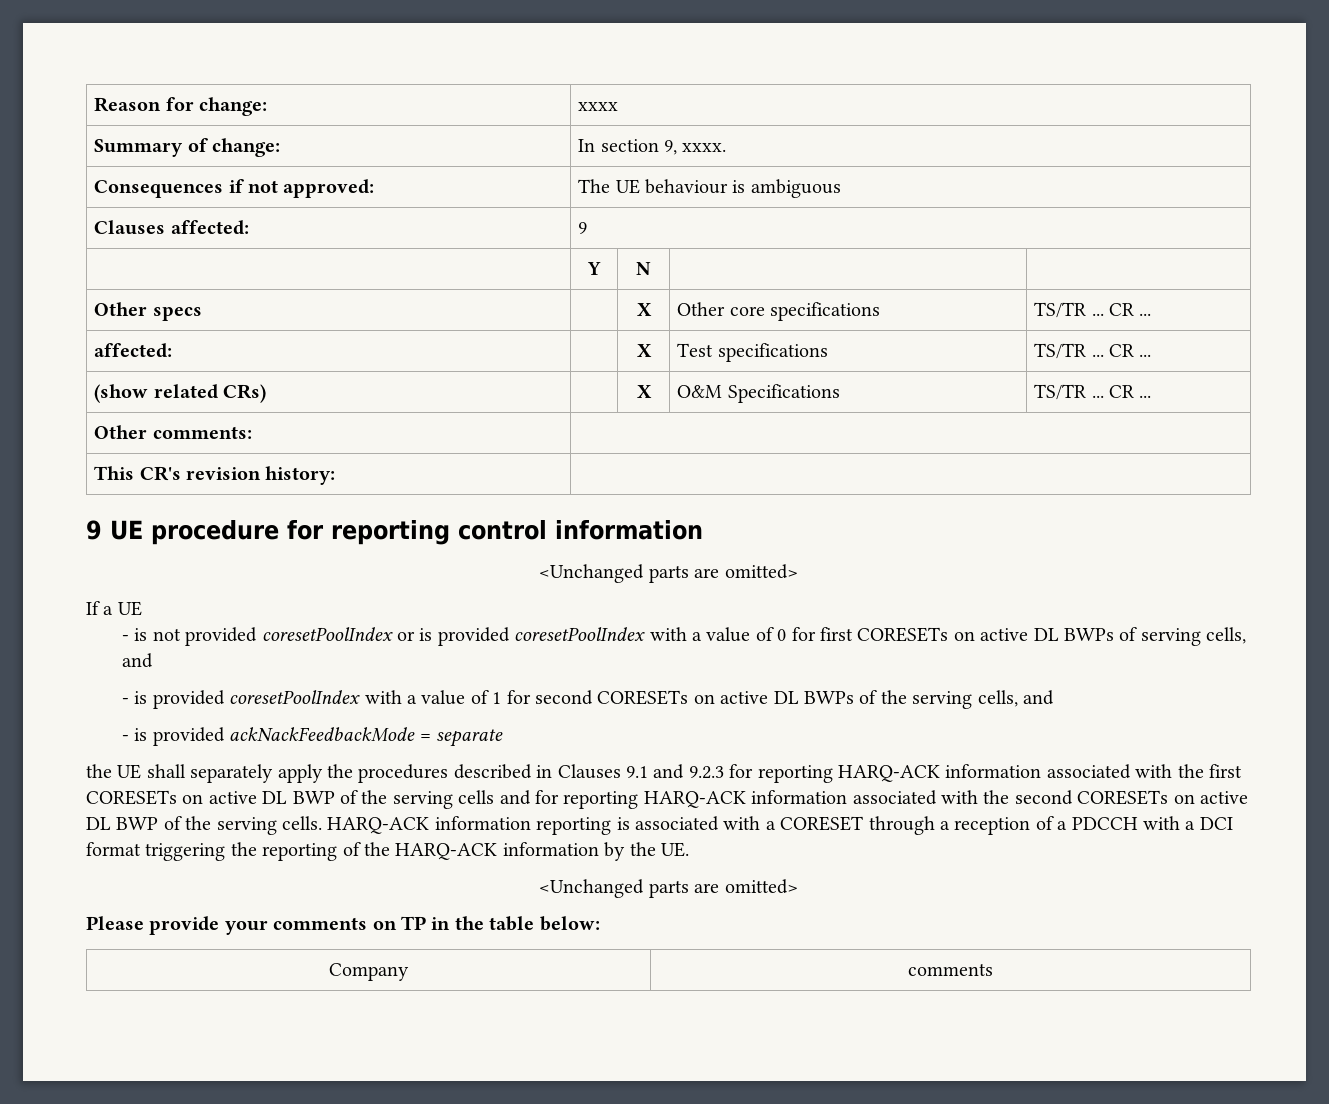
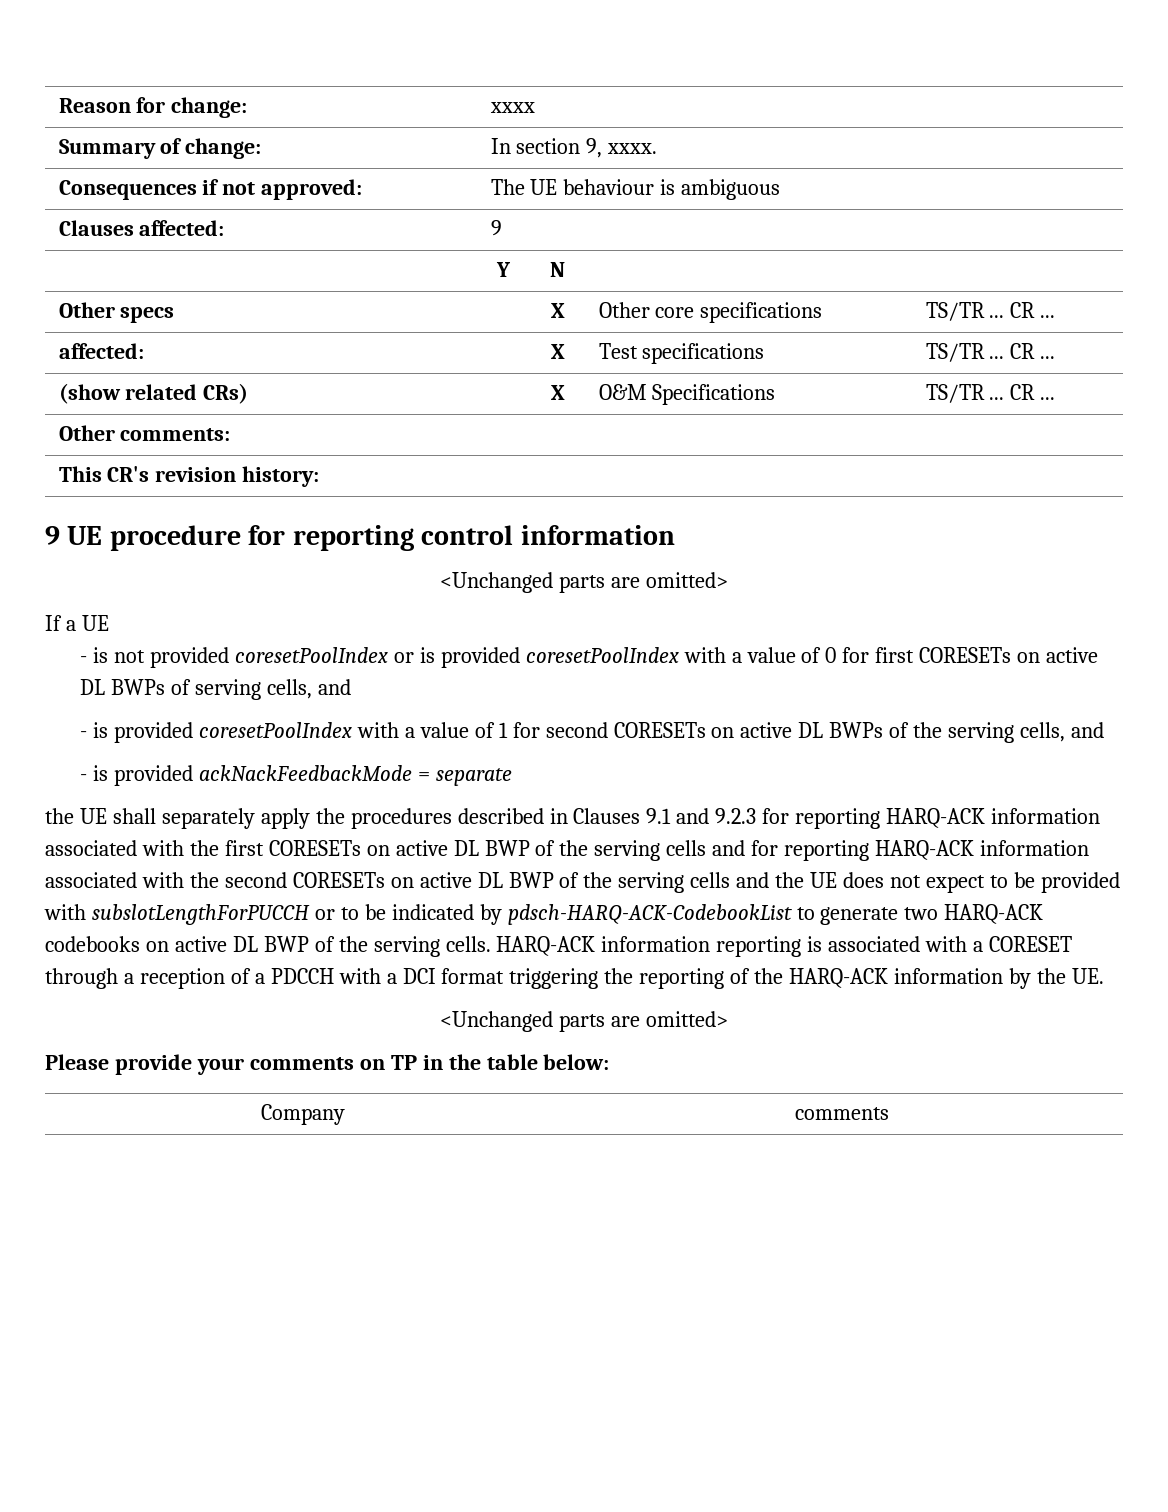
(277, 826) none -> [690,872,1120,893] [44,904,1044,925] [45,936,440,957] cells and the UE does not expect to be provided with subslotLengthForPUCCH or to be indicated by pdsch-HARQ-ACK-CodebookList to generate two HARQ-ACK codebooks on active DL BWP of the serving

